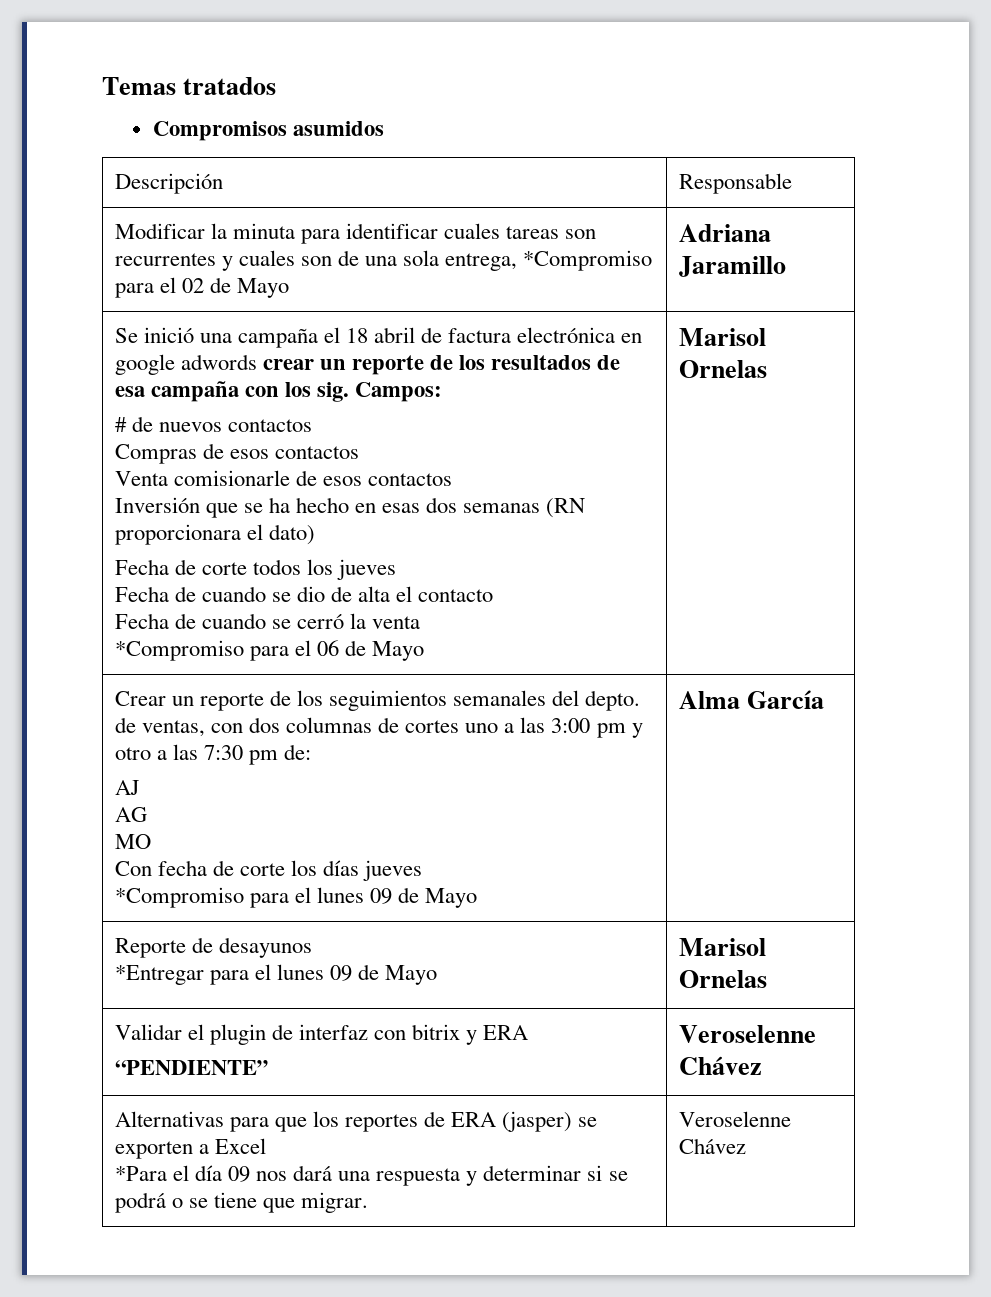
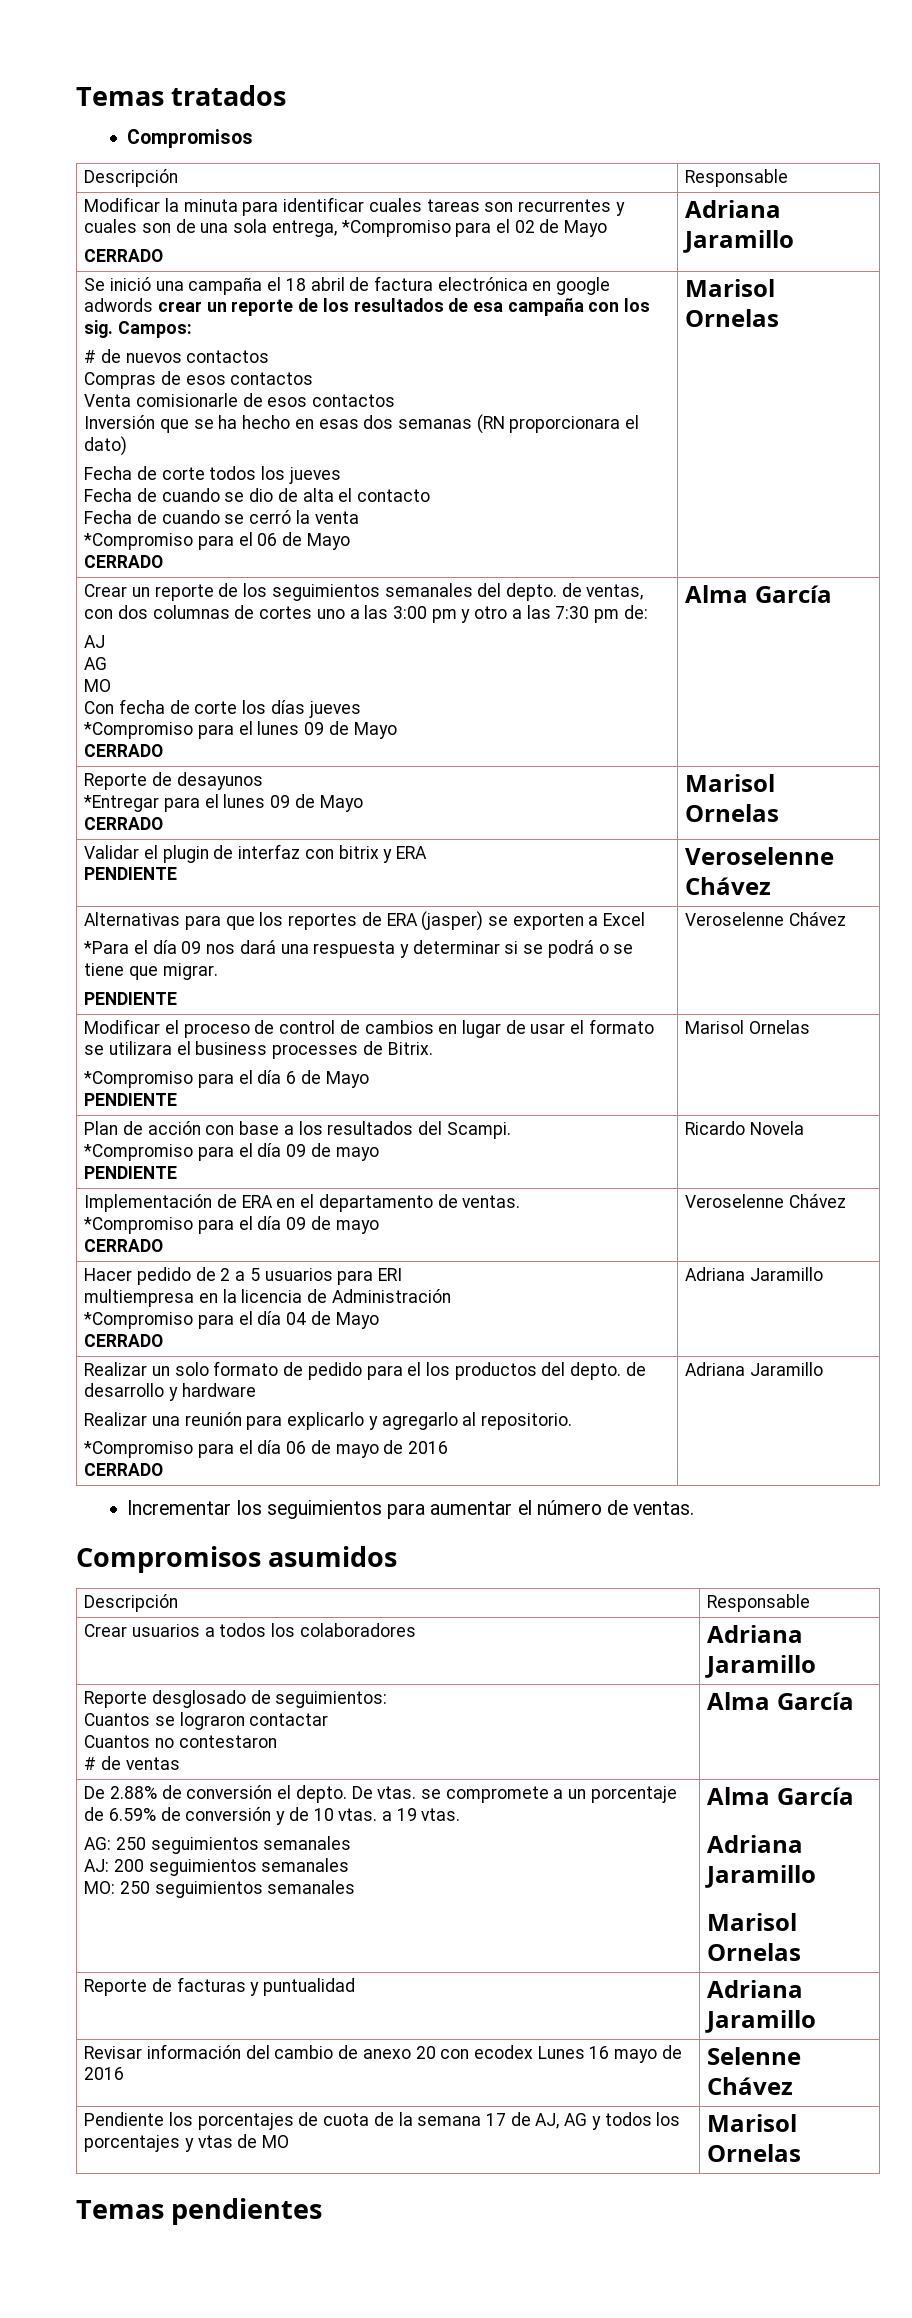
[293,121,385,136] asumidos -> (254, 138) none
(289, 288) none -> [84,249,164,262] // CERRADO
(425, 651) none -> [84,555,164,568] // CERRADO
(478, 898) none -> [84,744,164,757] // CERRADO
(438, 975) none -> [84,817,164,830] // CERRADO
[114,1060,268,1075] “PENDIENTE” -> [84,867,178,880] PENDIENTE
[678,1111,791,1127] [678,1138,746,1154] | Veroselenne Chávez -> [84,992,178,1005] [685,912,846,926] [84,1019,654,1038] [84,1041,433,1059] [84,1070,369,1088] [84,1093,178,1106] [685,1020,810,1034] [84,1121,511,1139] [84,1143,379,1161] [84,1166,178,1179] [685,1121,804,1135] [84,1194,521,1212] [84,1216,379,1234] [84,1239,164,1252] [685,1194,846,1208] [84,1267,402,1285] [84,1289,451,1307] [84,1311,379,1329] [84,1334,164,1347] [685,1267,823,1281] [84,1361,646,1380] [84,1383,256,1401] [84,1412,572,1430] [84,1440,448,1458] [84,1463,164,1476] [685,1362,823,1376] [127,1500,695,1519] [76,1546,398,1573] [84,1594,179,1612] [707,1594,811,1612] [84,1623,416,1637] [707,1625,804,1643] [705,1655,817,1678] [84,1690,388,1708] [84,1712,329,1730] [84,1735,277,1748] [84,1756,180,1770] [707,1692,854,1710] [84,1785,677,1803] [84,1807,461,1825] [84,1836,352,1854] [84,1858,350,1876] [84,1880,356,1898] [707,1787,854,1805] [707,1835,804,1853] [705,1865,817,1888] [707,1913,798,1931] [707,1943,802,1961] [84,1977,356,1996] [707,1980,804,1998] [705,2010,817,2033] [84,2044,682,2063] [84,2067,125,2080] [707,2047,802,2065] [707,2077,794,2095] [84,2112,681,2130] [84,2134,290,2152] [707,2114,798,2132] [707,2144,802,2162] [76,2198,323,2225] // PENDIENTE | Veroselenne Chávez // Modificar el proceso de control de cambios en lugar de usar el formato se utilizara el business processes de Bitrix. // *Compromiso para el día 6 de Mayo // PENDIENTE | Marisol Ornelas // Plan de acción con base a los resultados del Scampi. // *Compromiso para el día 09 de mayo // PENDIENTE | Ricardo Novela // Implementación de ERA en el departamento de ventas. // *Compromiso para el día 09 de mayo // CERRADO | Veroselenne Chávez // Hacer pedido de 2 a 5 usuarios para ERI // multiempresa en la licencia de Administración // *Compromiso para el día 04 de Mayo // CERRADO | Adriana Jaramillo // Realizar un solo formato de pedido para el los productos del depto. de desarrollo y hardware // Realizar una reunión para explicarlo y agregarlo al repositorio. // *Compromiso para el día 06 de mayo de 2016 // CERRADO | Adriana Jaramillo // Incrementar los seguimientos para aumentar el número de ventas. // Compromisos asumidos // Descripción | Responsable // Crear usuarios a todos los colaboradores | Adriana Jaramillo // Reporte desglosado de seguimientos: // Cuantos se lograron contactar // Cuantos no contestaron // # de ventas | Alma García // De 2.88% de conversión el depto. De vtas. se compromete a un porcentaje de 6.59% de conversión y de 10 vtas. a 19 vtas. // AG: 250 seguimientos semanales // AJ: 200 seguimientos semanales // MO: 250 seguimientos semanales | Alma García // Adriana Jaramillo // Marisol Ornelas // Reporte de facturas y puntualidad | Adriana Jaramillo // Revisar información del cambio de anexo 20 con ecodex Lunes 16 mayo de 2016 | Selenne Chávez // Pendiente los porcentajes de cuota de la semana 17 de AJ, AG y todos los porcentajes y vtas de MO | Marisol Ornelas // Temas pendientes

